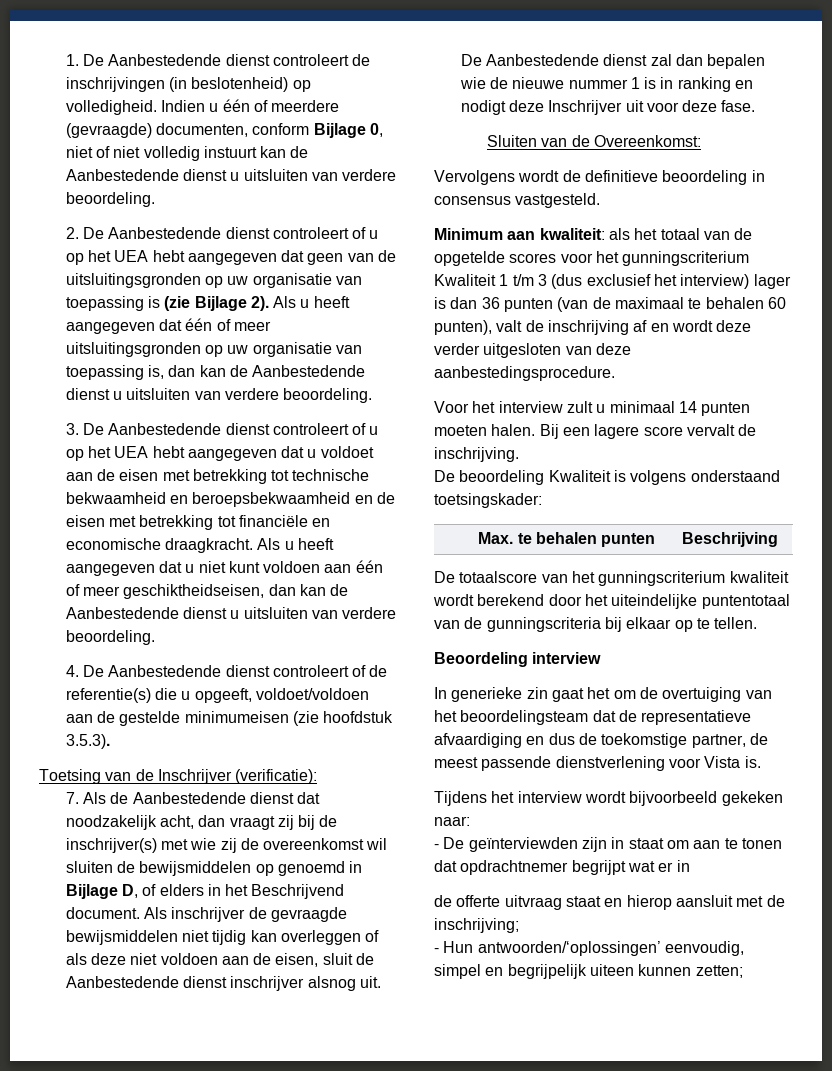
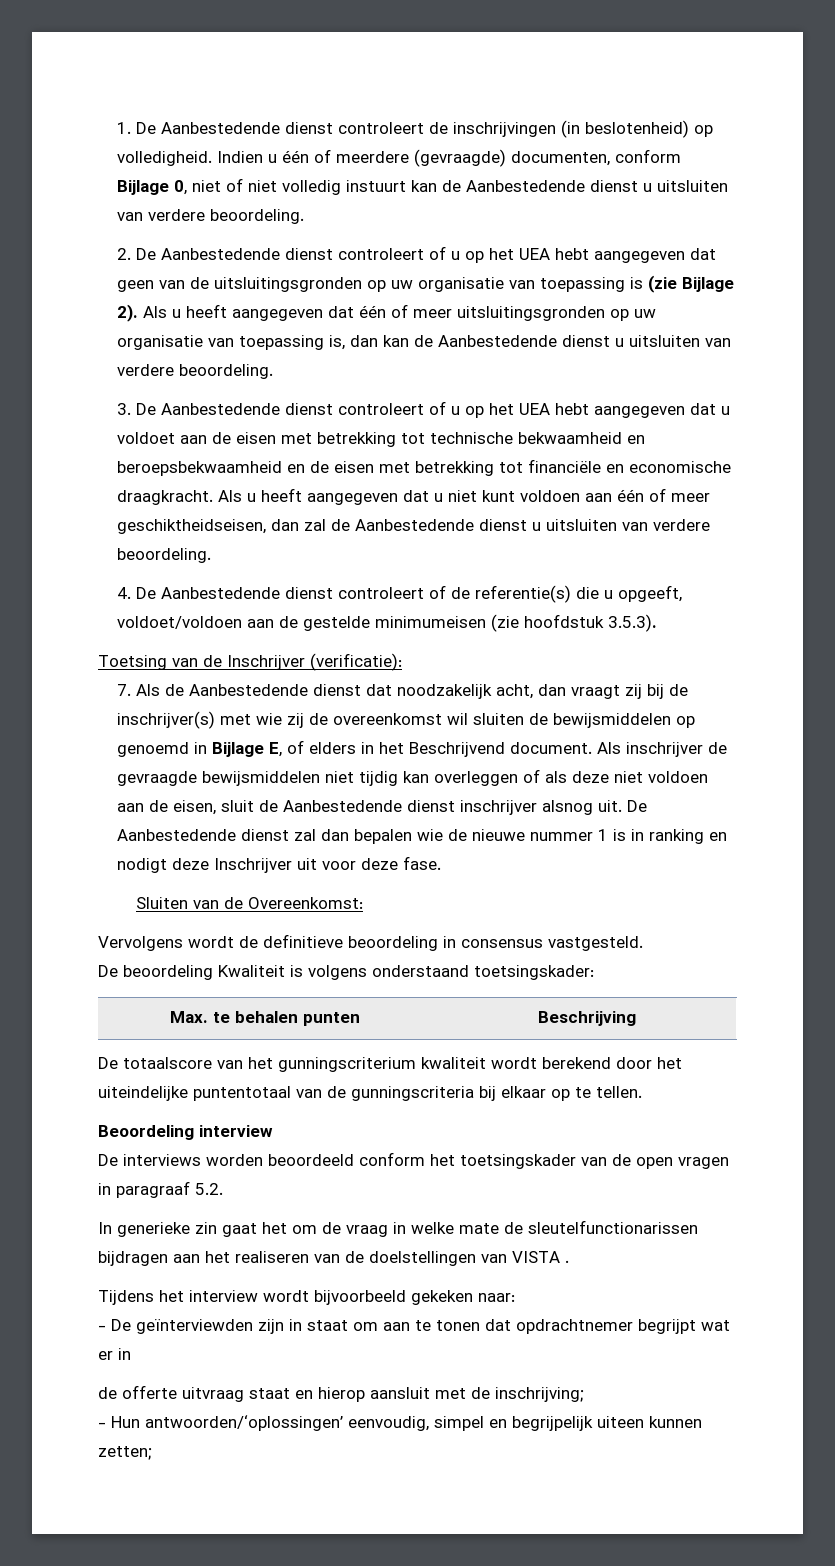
[299,584,326,596] kan -> [303,519,326,531] zal
[121,884,138,898] D, -> [268,742,282,757] E,
[434,228,753,240] [434,251,750,266] [434,274,791,289] [434,297,786,312] [434,320,752,335] [434,343,631,358] [434,366,615,381] [434,401,751,416] [434,424,757,439] [434,447,519,462] // Minimum aan kwaliteit: als het totaal van de opgetelde scores voor het gunningscriterium Kwaliteit 1 t/m 3 (dus exclusief het interview) lager is dan 36 punten (van de maximaal te behalen 60 punten), valt de inschrijving af en wordt deze verder uitgesloten van deze aanbestedingsprocedure. // Voor het interview zult u minimaal 14 punten moeten halen. Bij een lagere score vervalt de inschrijving. -> (643, 943) none
(602, 658) none -> [98,1152,729,1169] [98,1181,223,1198] // De interviews worden beoordeeld conform het toetsingskader van de open vragen in paragraaf 5.2.
[662,687,772,702] [434,710,752,725] [434,733,768,748] [434,756,761,771] overtuiging van het beoordelingsteam dat de representatieve afvaardiging en dus de toekomstige partner, de meest passende dienstverlening voor Vista is. -> [346,1220,698,1237] [98,1251,569,1266] vraag in welke mate de sleutelfunctionarissen bijdragen aan het realiseren van de doelstellingen van VISTA .

